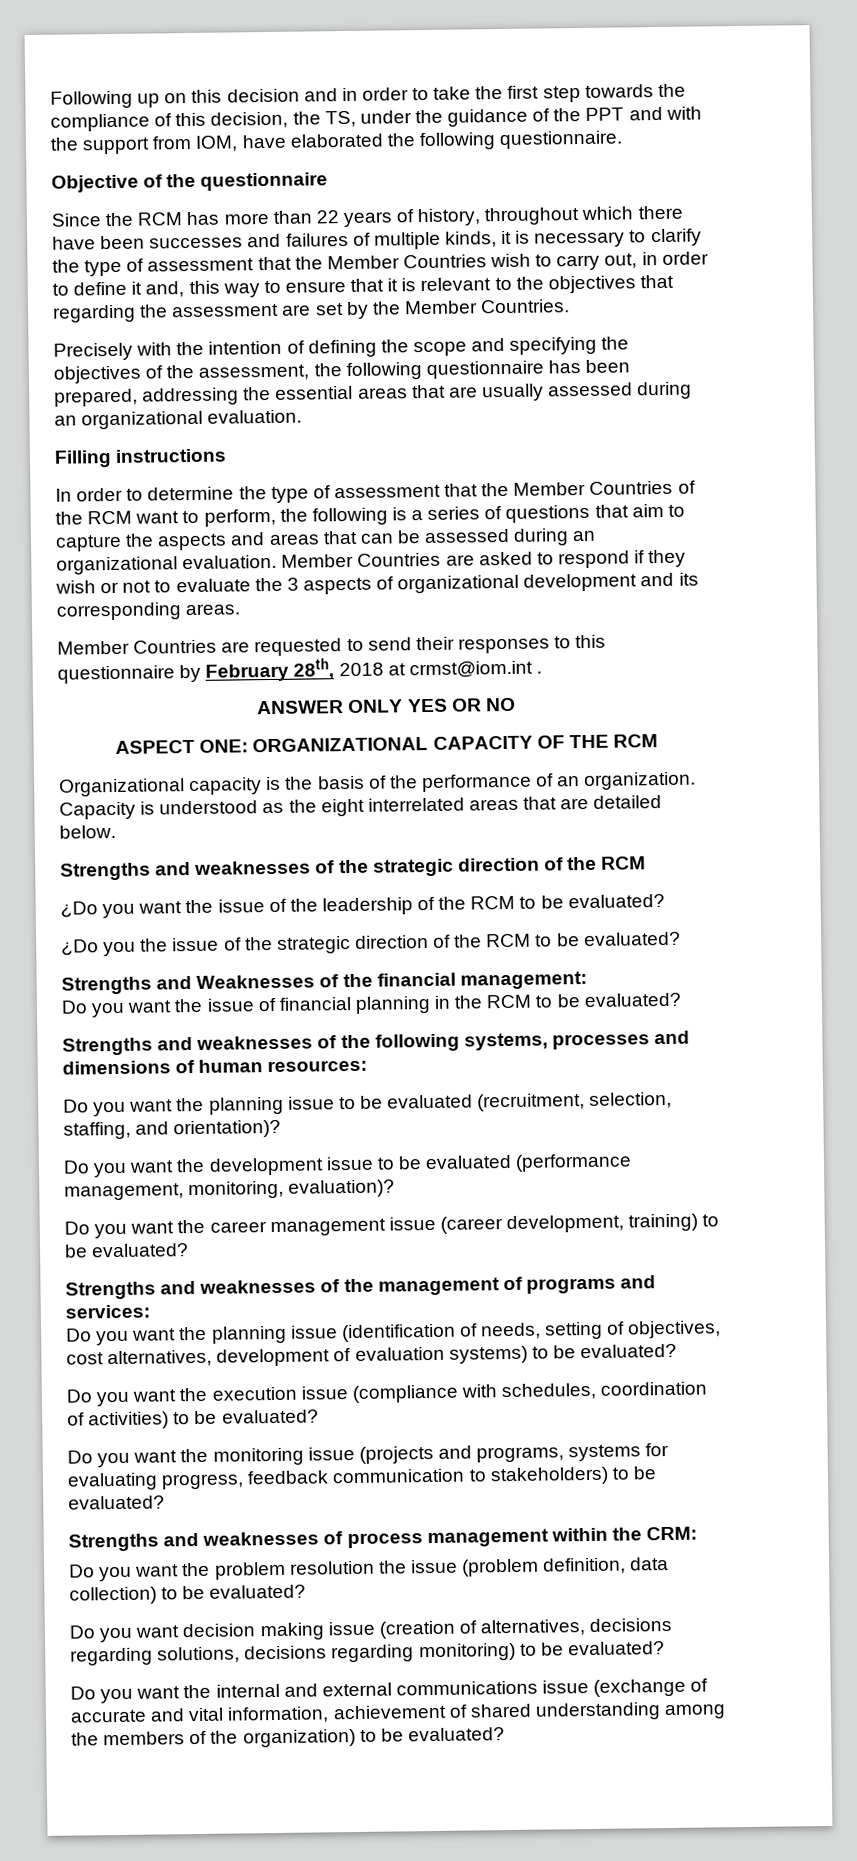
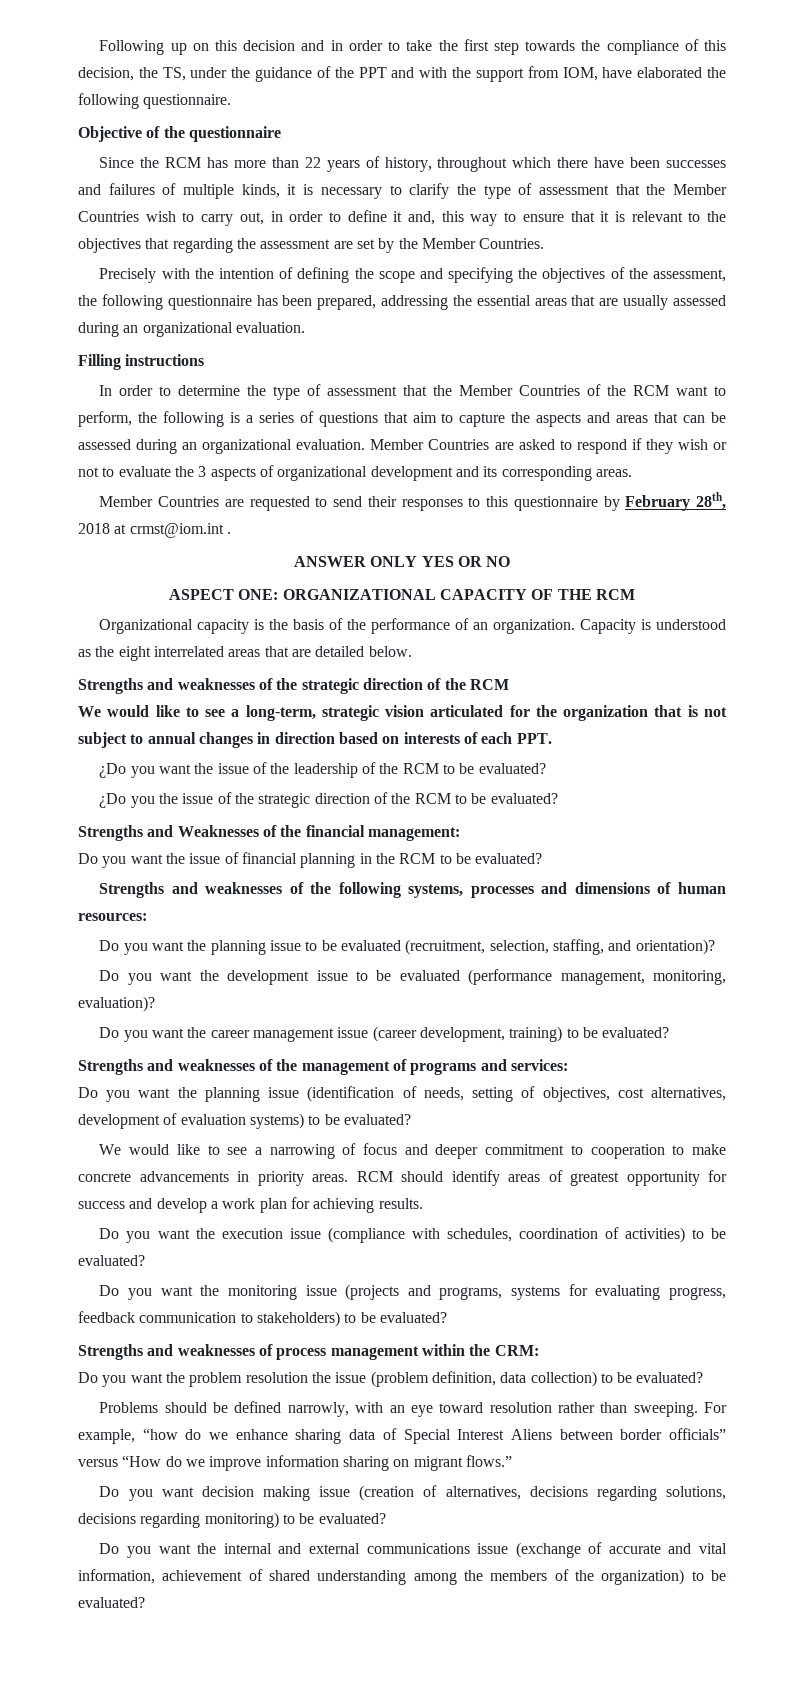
(647, 863) none -> [78,705,727,721] [78,732,552,748] // We would like to see a long-term, strategic vision articulated for the organization that is not subject to annual changes in direction based on interests of each PPT.
(678, 1351) none -> [99,1143,726,1159] [78,1170,727,1186] [78,1197,423,1213] // We would like to see a narrowing of focus and deeper commitment to cooperation to make concrete advancements in priority areas. RCM should identify areas of greatest opportunity for success and develop a work plan for achieving results.
(307, 1591) none -> [99,1401,728,1417] [78,1428,726,1444] [78,1455,512,1471] // Problems should be defined narrowly, with an eye toward resolution rather than sweeping. For example, “how do we enhance sharing data of Special Interest Aliens between border officials” versus “How do we improve information sharing on migrant flows.”

